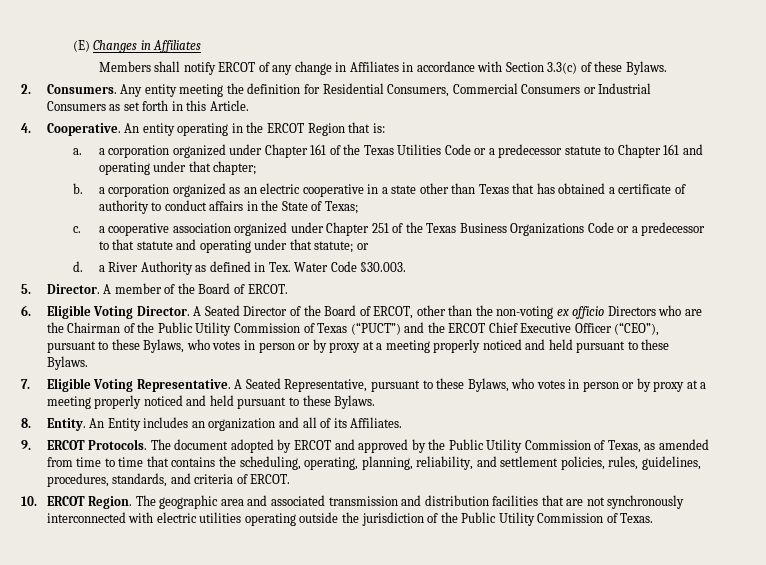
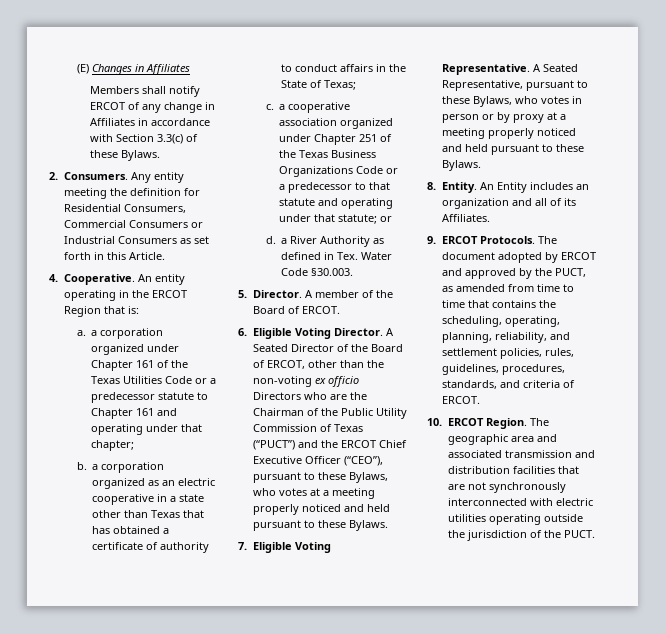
[243,339,361,353] in person or by proxy -> (307, 492) none
[448,439,641,453] Public Utility Commission of Texas, -> [554,268,586,277] PUCT,
[461,512,654,526] Public Utility Commission of Texas. -> [563,530,595,538] PUCT.

